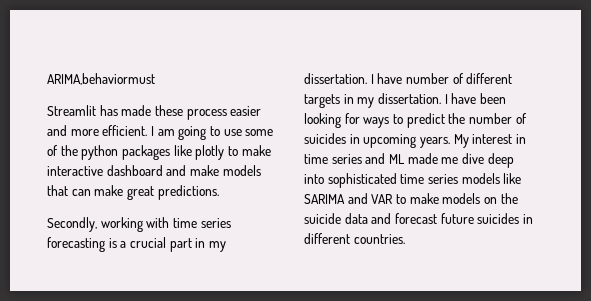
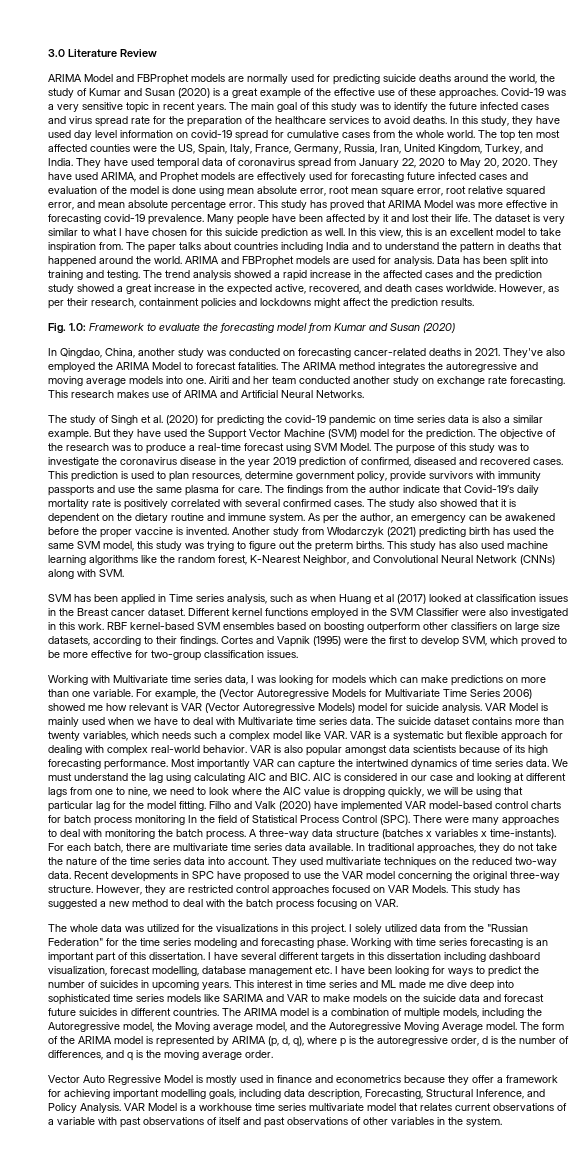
[47,73,155,85] [47,105,262,120] [47,125,274,140] [47,145,271,160] [47,165,261,176] [47,185,219,200] [47,217,143,232] ARIMA,behaviormust // Streamlit has made these process easier and more efficient. I am going to use some of the python packages like plotly to make interactive dashboard and make models that can make great predictions. // Secondly, working -> [48,49,157,57] [48,74,555,85] [48,88,566,99] [48,102,549,113] [48,116,560,127] [48,130,560,141] [48,144,543,155] [48,158,558,169] [48,172,528,183] [48,186,545,197] [48,200,558,211] [48,214,565,225] [48,228,561,239] [48,242,562,253] [48,256,548,267] [48,270,542,281] [48,284,559,295] [48,298,474,309] [48,323,455,334] [48,348,565,358] [48,362,538,373] [48,376,565,386] [48,390,364,398] [48,415,543,426] [48,429,556,440] [48,443,529,454] [48,457,563,468] [48,471,541,482] [48,485,539,496] [48,499,516,510] [48,513,555,524] [48,527,554,538] [48,541,548,552] [48,555,555,565] [48,569,124,579] [48,594,568,605] [48,608,568,619] [48,622,560,633] [48,636,567,647] [48,650,298,661] [48,675,546,686] [48,689,532,700] [48,703,548,713] [48,717,564,727] [48,731,563,742] [48,745,548,756] [48,759,568,770] [48,773,566,783] [48,787,523,798] [48,801,561,812] [48,815,559,826] [48,829,556,840] [48,843,557,854] [48,857,557,868] [48,871,560,882] [48,885,520,896] [48,899,398,910] [48,924,528,935] [48,938,391,949] 3.0 Literature Review // ARIMA Model and FBProphet models are normally used for predicting suicide deaths around the world, the study of Kumar and Susan (2020) is a great example of the effective use of these approaches. Covid-19 was a very sensitive topic in recent years. The main goal of this study was to identify the future infected cases and virus spread rate for the preparation of the healthcare services to avoid deaths. In this study, they have used day level information on covid-19 spread for cumulative cases from the whole world. The top ten most affected counties were the US, Spain, Italy, France, Germany, Russia, Iran, United Kingdom, Turkey, and India. They have used temporal data of coronavirus spread from January 22, 2020 to May 20, 2020. They have used ARIMA, and Prophet models are effectively used for forecasting future infected cases and evaluation of the model is done using mean absolute error, root mean square error, root relative squared error, and mean absolute percentage error. This study has proved that ARIMA Model was more effective in forecasting covid-19 prevalence. Many people have been affected by it and lost their life. The dataset is very similar to what I have chosen for this suicide prediction as well. In this view, this is an excellent model to take inspiration from. The paper talks about countries including India and to understand the pattern in deaths that happened around the world. ARIMA and FBProphet models are used for analysis. Data has been split into training and testing. The trend analysis showed a rapid increase in the affected cases and the prediction study showed a great increase in the expected active, recovered, and death cases worldwide. However, as per their research, containment policies and lockdowns might affect the prediction results. // Fig. 1.0: Framework to evaluate the forecasting model from Kumar and Susan (2020) // In Qingdao, China, another study was conducted on forecasting cancer-related deaths in 2021. They've also employed the ARIMA Model to forecast fatalities. The ARIMA method integrates the autoregressive and moving average models into one. Airiti and her team conducted another study on exchange rate forecasting. This research makes use of ARIMA and Artificial Neural Networks. // The study of Singh et al. (2020) for predicting the covid-19 pandemic on time series data is also a similar example. But they have used the Support Vector Machine (SVM) model for the prediction. The objective of the research was to produce a real-time forecast using SVM Model. The purpose of this study was to investigate the coronavirus disease in the year 2019 prediction of confirmed, diseased and recovered cases. This prediction is used to plan resources, determine government policy, provide survivors with immunity passports and use the same plasma for care. The findings from the author indicate that Covid-19’s daily mortality rate is positively correlated with several confirmed cases. The study also showed that it is dependent on the dietary routine and immune system. As per the author, an emergency can be awakened before the proper vaccine is invented. Another study from Włodarczyk (2021) predicting birth has used the same SVM model, this study was trying to figure out the preterm births. This study has also used machine learning algorithms like the random forest, K-Nearest Neighbor, and Convolutional Neural Network (CNNs) along with SVM. // SVM has been applied in Time series analysis, such as when Huang et al (2017) looked at classification issues in the Breast cancer dataset. Different kernel functions employed in the SVM Classifier were also investigated in this work. RBF kernel-based SVM ensembles based on boosting outperform other classifiers on large size datasets, according to their findings. Cortes and Vapnik (1995) were the first to develop SVM, which proved to be more effective for two-group classification issues. // Working with Multivariate time series data, I was looking for models which can make predictions on more than one variable. For example, the (Vector Autoregressive Models for Multivariate Time Series 2006) showed me how relevant is VAR (Vector Autoregressive Models) model for suicide analysis. VAR Model is mainly used when we have to deal with Multivariate time series data. The suicide dataset contains more than twenty variables, which needs such a complex model like VAR. VAR is a systematic but flexible approach for dealing with complex real-world behavior. VAR is also popular amongst data scientists because of its high forecasting performance. Most importantly VAR can capture the intertwined dynamics of time series data. We must understand the lag using calculating AIC and BIC. AIC is considered in our case and looking at different lags from one to nine, we need to look where the AIC value is dropping quickly, we will be using that particular lag for the model fitting. Filho and Valk (2020) have implemented VAR model-based control charts for batch process monitoring In the field of Statistical Process Control (SPC). There were many approaches to deal with monitoring the batch process. A three-way data structure (batches x variables x time-instants). For each batch, there are multivariate time series data available. In traditional approaches, they do not take the nature of the time series data into account. They used multivariate techniques on the reduced two-way data. Recent developments in SPC have proposed to use the VAR model concerning the original three-way structure. However, they are restricted control approaches focused on VAR Models. This study has suggested a new method to deal with the batch process focusing on VAR. // The whole data was utilized for the visualizations in this project. I solely utilized data from the "Russian Federation" for the time series modeling and forecasting phase. Working
[120,237,226,252] [304,73,464,84] a crucial part in my dissertation. I have number of -> [536,940,548,946] [48,952,276,963] an important part of this dissertation. I have several
[357,93,441,108] my dissertation. -> [368,952,540,962] [48,966,332,976] this dissertation including dashboard visualization, forecast modelling, database management etc.
[453,134,469,148] My -> [234,980,254,988] This
(405, 239) none -> [222,1008,542,1019] [48,1022,564,1032] [48,1036,569,1047] [48,1050,273,1061] [48,1075,558,1085] [48,1089,545,1100] [48,1103,567,1113] [48,1117,502,1128] The ARIMA model is a combination of multiple models, including the Autoregressive model, the Moving average model, and the Autoregressive Moving Average model. The form of the ARIMA model is represented by ARIMA (p, d, q), where p is the autoregressive order, d is the number of differences, and q is the moving average order. // Vector Auto Regressive Model is mostly used in finance and econometrics because they offer a framework for achieving important modelling goals, including data description, Forecasting, Structural Inference, and Policy Analysis. VAR Model is a workhouse time series multivariate model that relates current observations of a variable with past observations of itself and past observations of other variables in the system.

